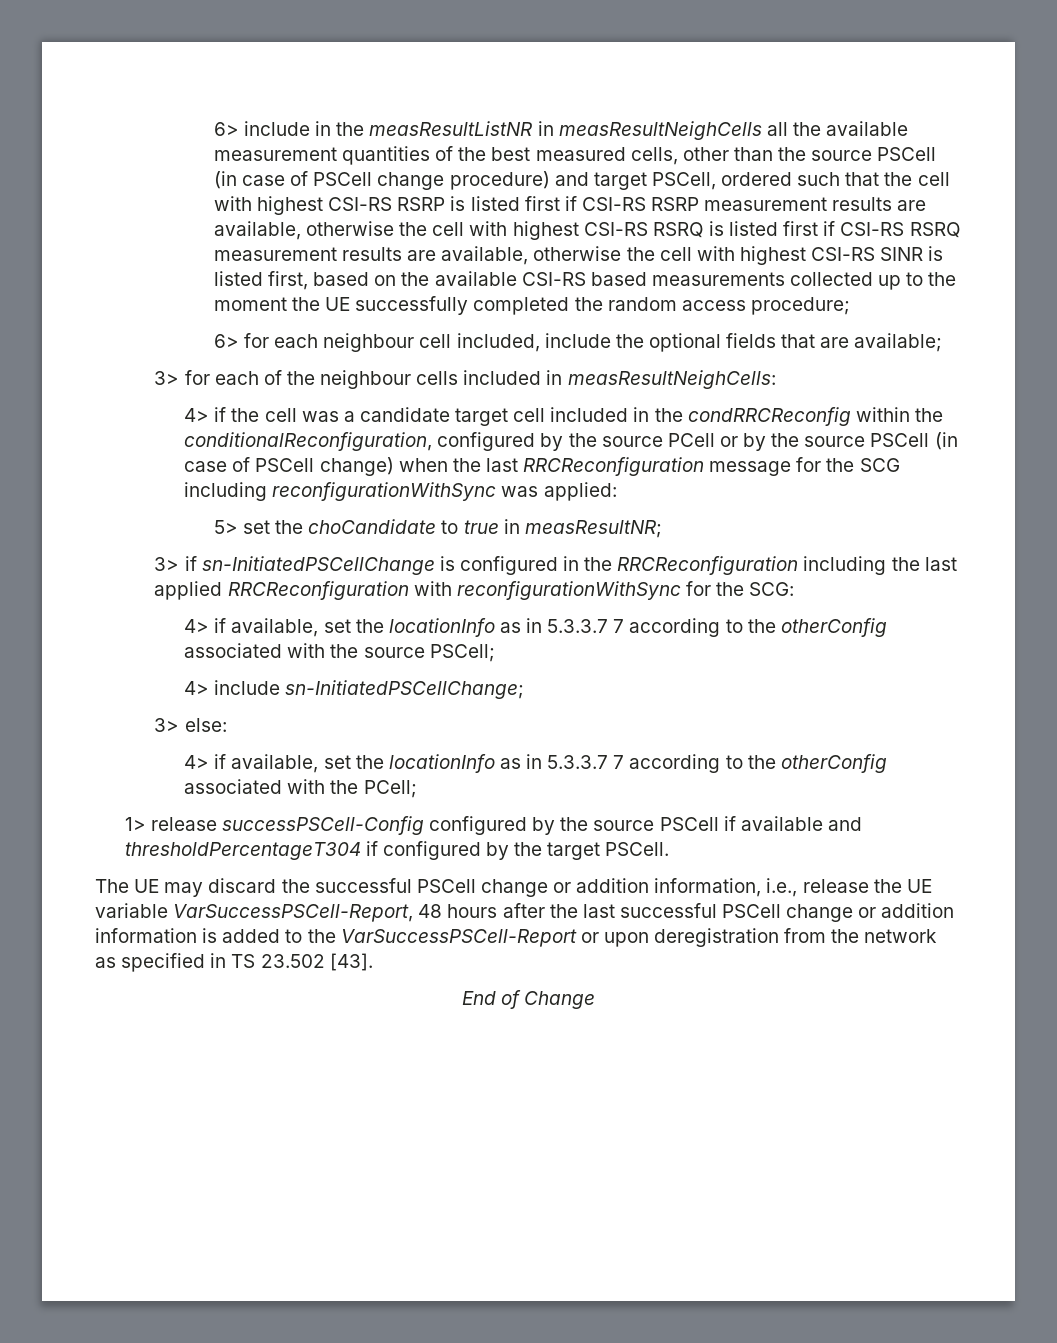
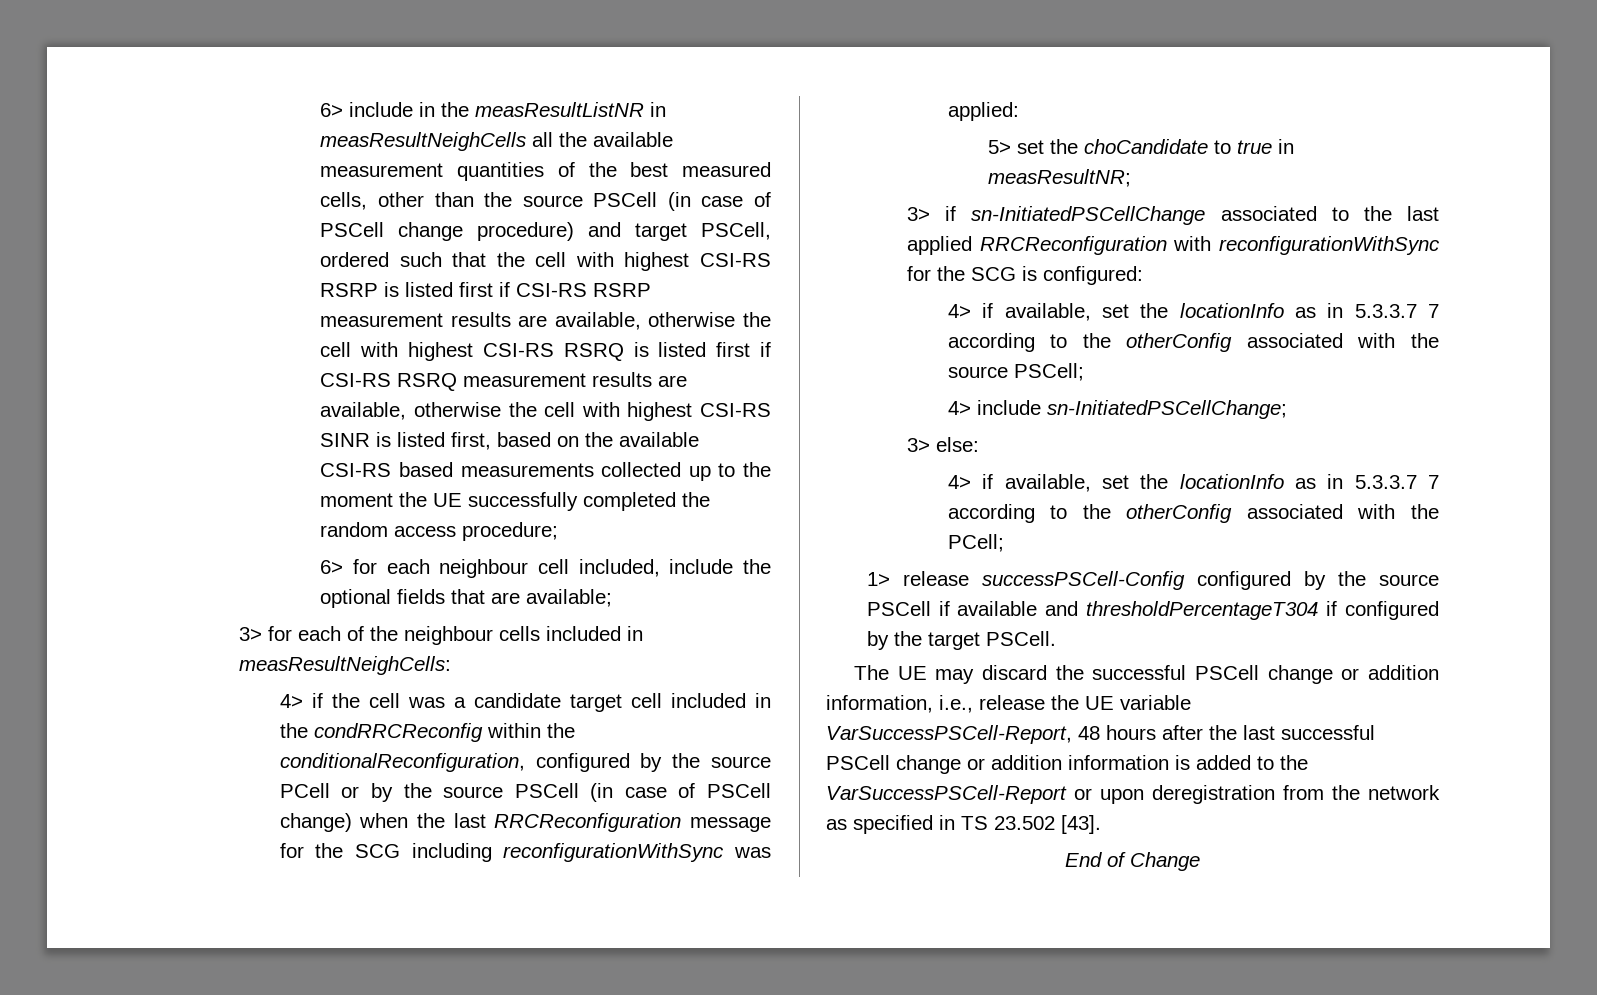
[439,556,887,575] is configured in the RRCReconfiguration including -> [1220,206,1349,221] associated to
[749,582,795,596] SCG: -> [971,266,1144,285] SCG is configured:

